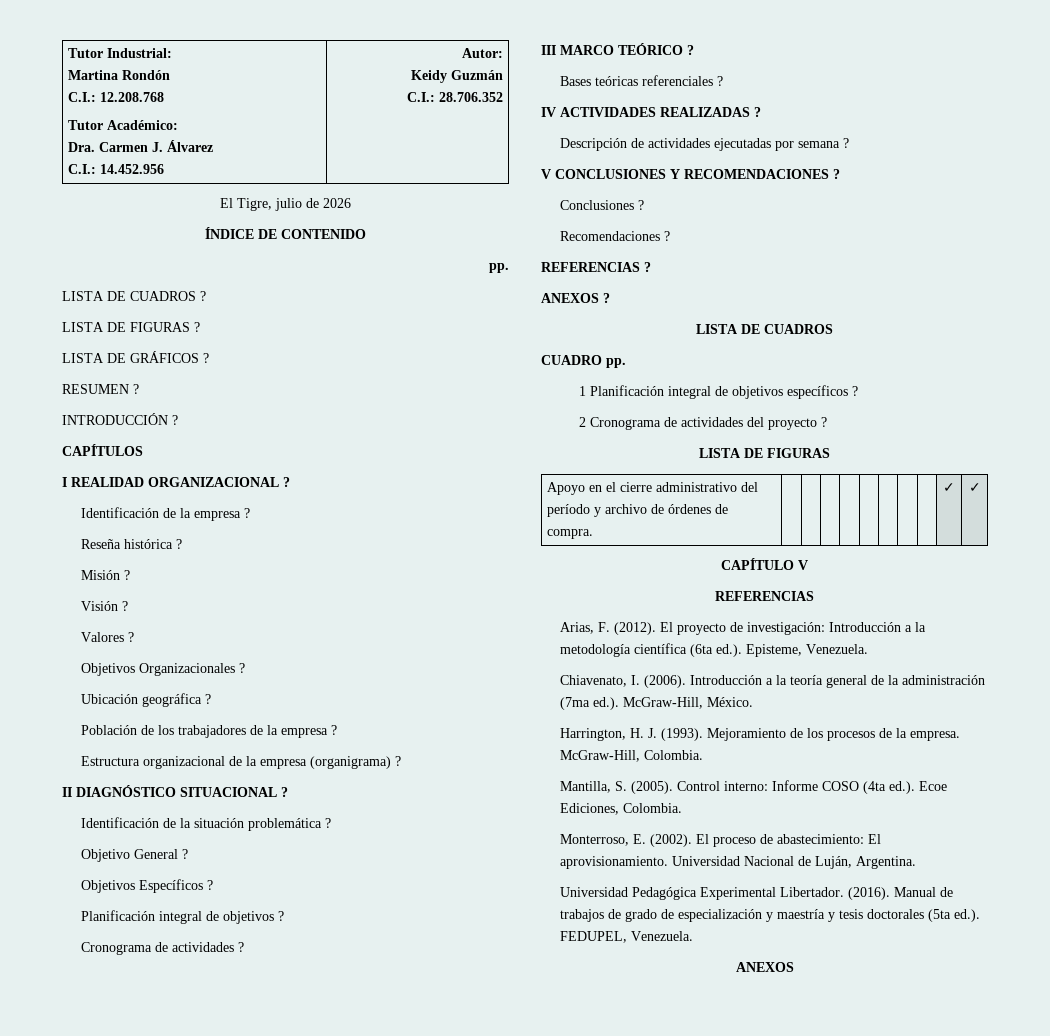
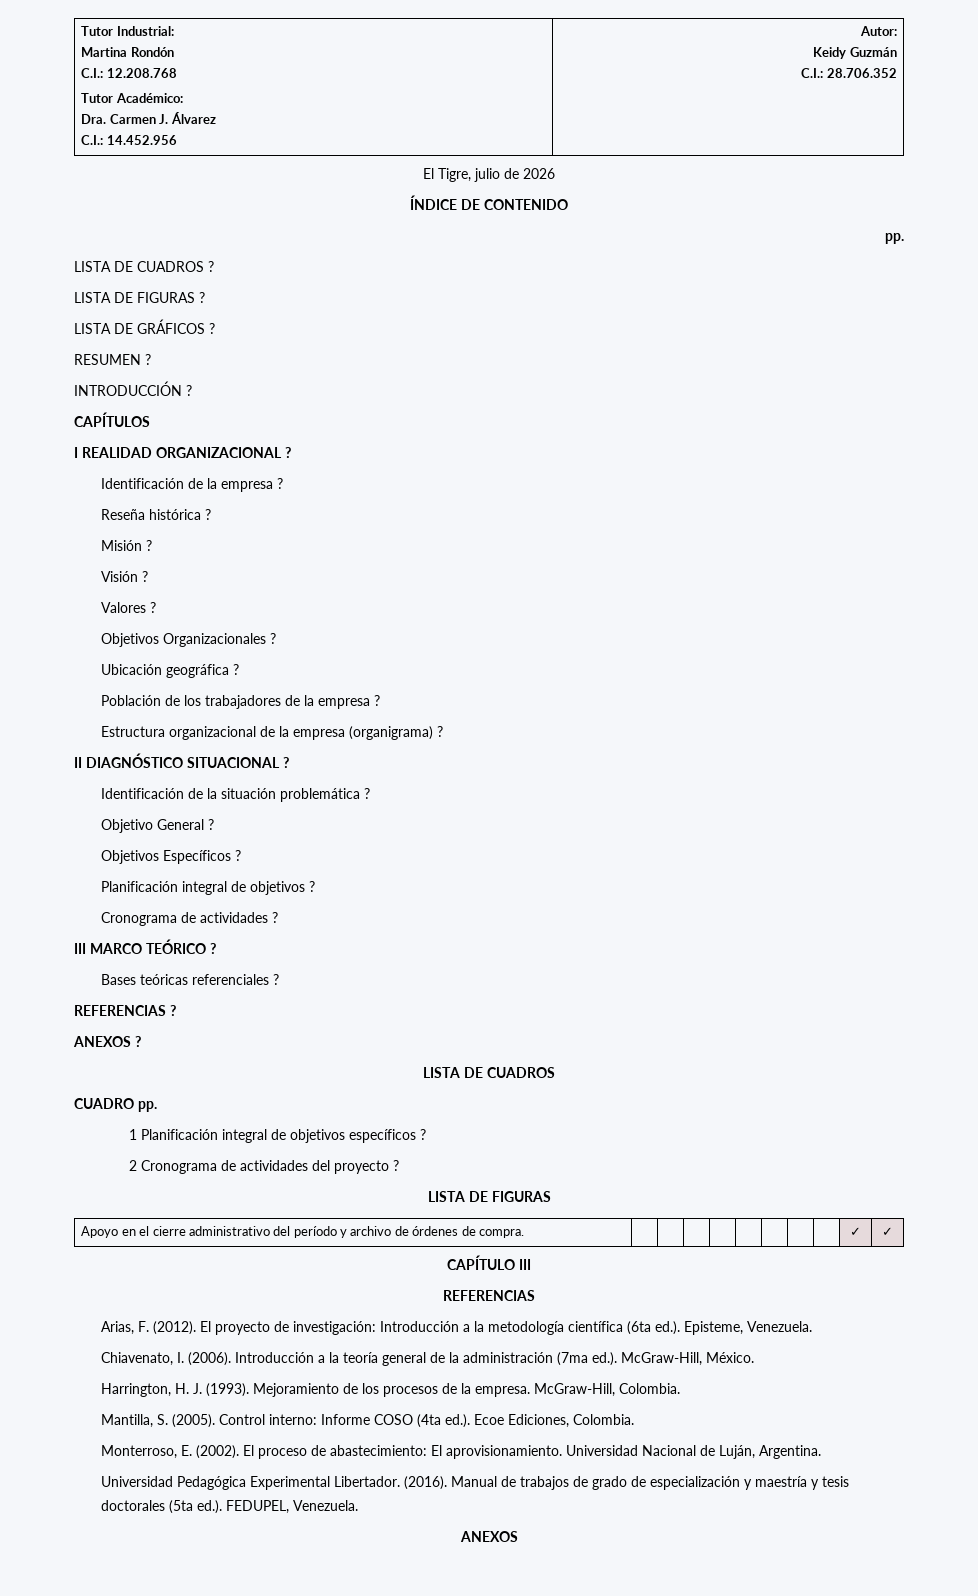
[541,107,761,117] [560,138,850,151] [541,169,840,179] [560,200,645,210] [560,231,671,241] // IV ACTIVIDADES REALIZADAS ? // Descripción de actividades ejecutadas por semana ? // V CONCLUSIONES Y RECOMENDACIONES ? // Conclusiones ? // Recomendaciones ? -> (280, 979) none
[798,560,808,570] V -> [519,1259,531,1270] III

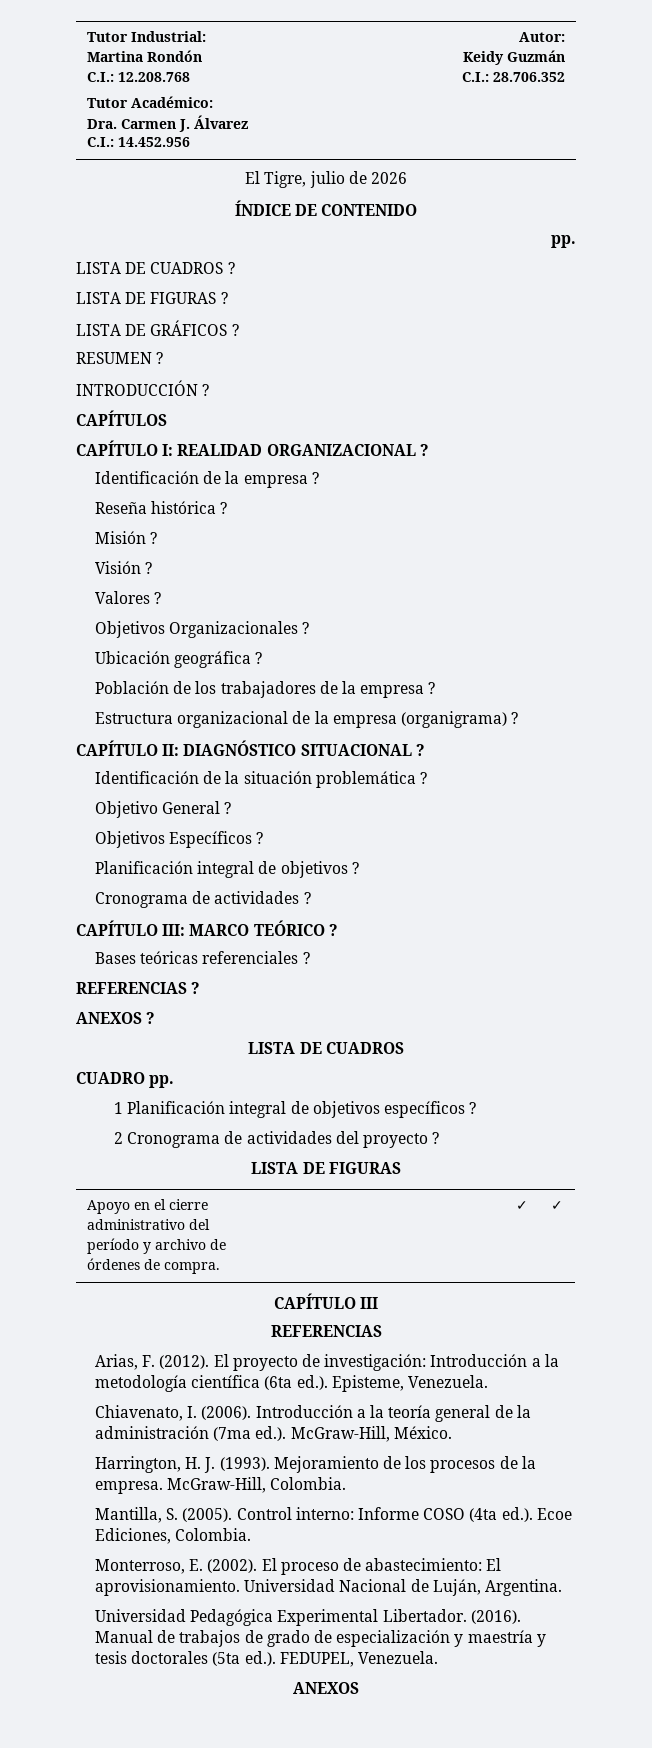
[74,447,78,458] I -> [76,440,174,456] CAPÍTULO I:
[74,757,82,768] II -> [76,740,180,756] CAPÍTULO II:
[74,943,86,954] III -> [76,920,186,936] CAPÍTULO III:

